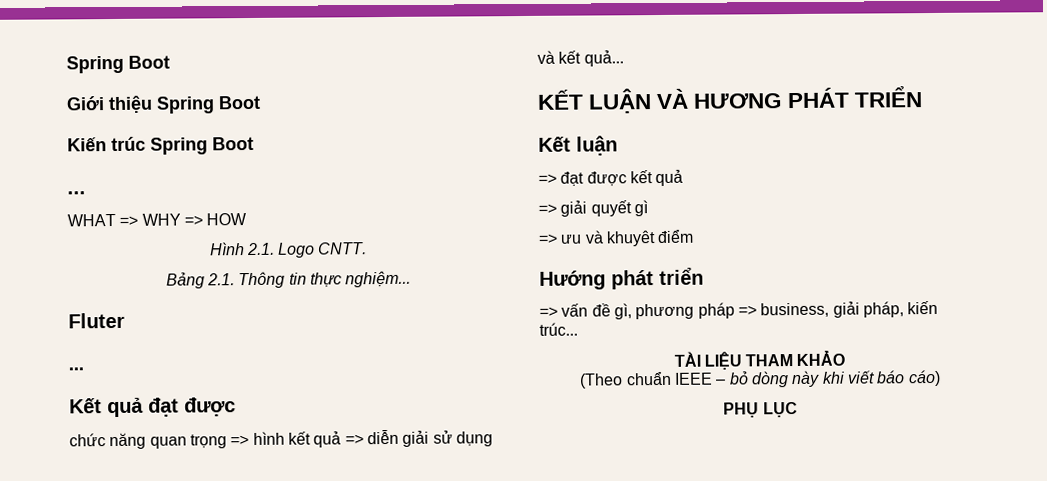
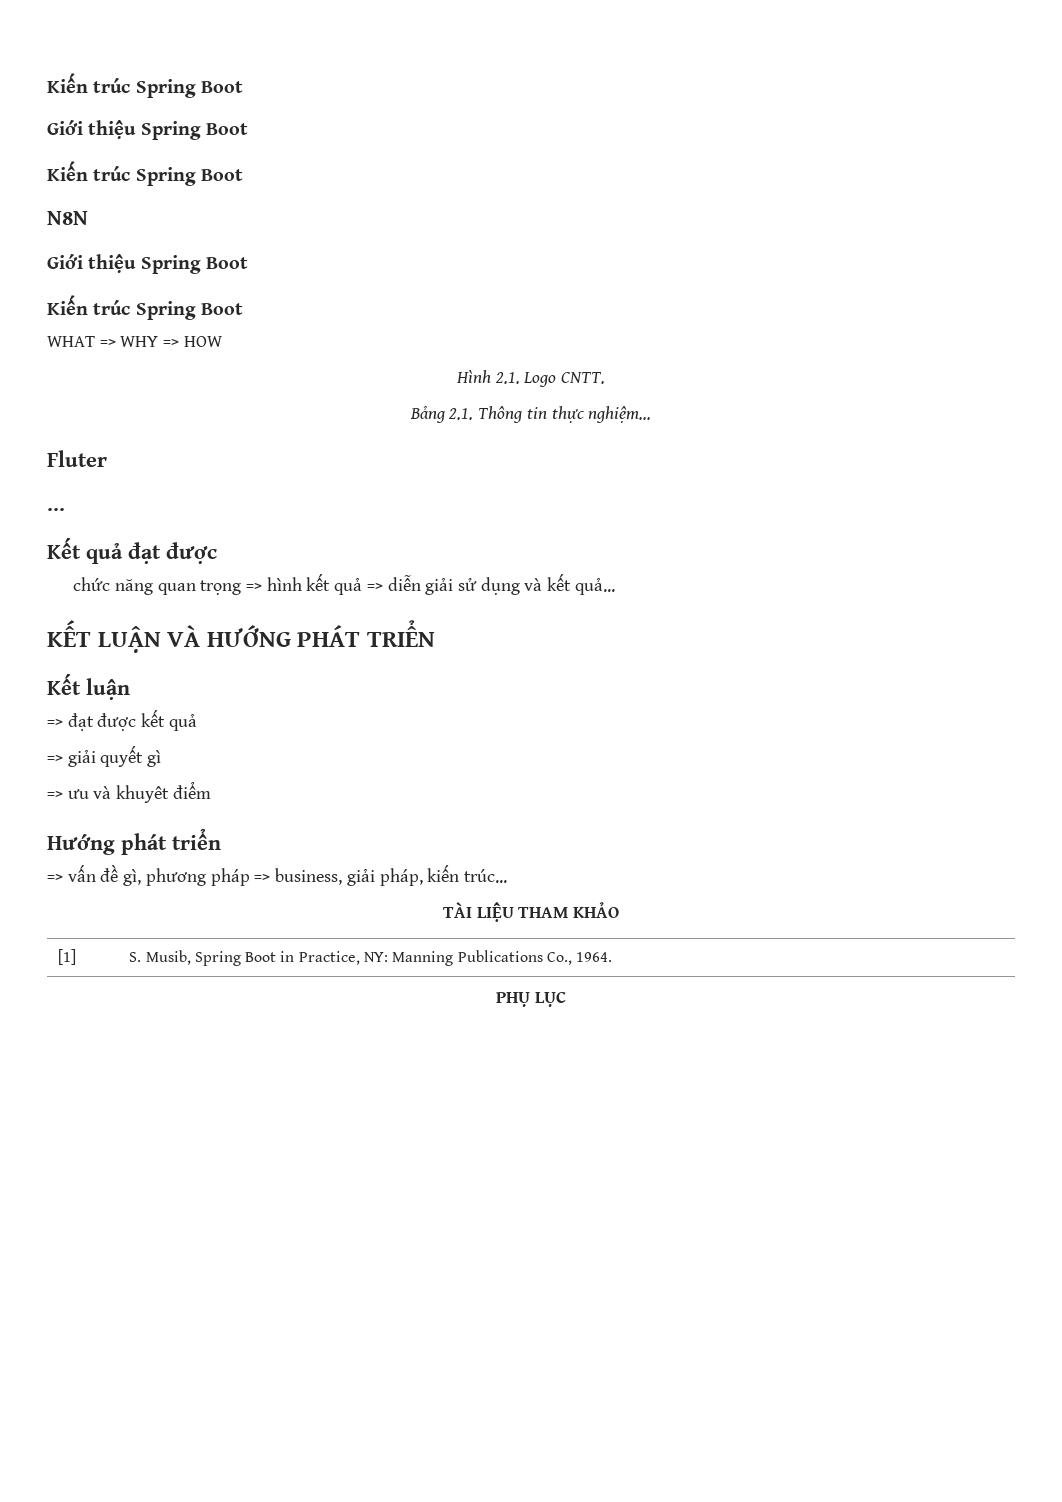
(66, 64) none -> [47,73,131,93] Kiến trúc
[67,191,86,195] ... -> [47,211,88,225] [47,254,248,274] [47,295,243,320] N8N // Giới thiệu Spring Boot // Kiến trúc Spring Boot
[693,93,784,109] HƯƠNG -> [206,625,291,647] HƯỚNG
[579,369,941,389] // (Theo chuẩn IEEE – bỏ dòng này khi viết báo cáo) -> [58,949,77,965] [129,950,613,966] // [1] | S. Musib, Spring Boot in Practice, NY: Manning Publications Co., 1964.

